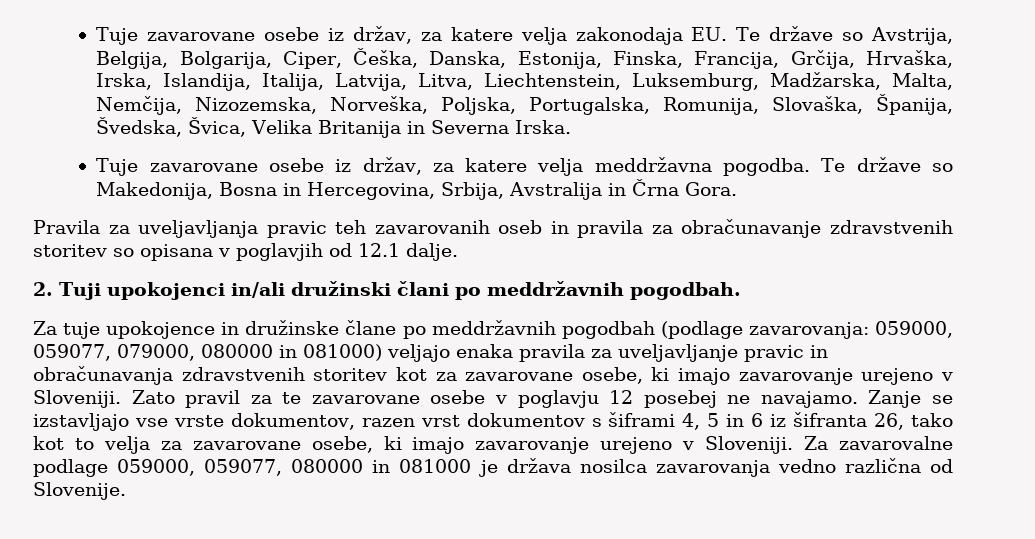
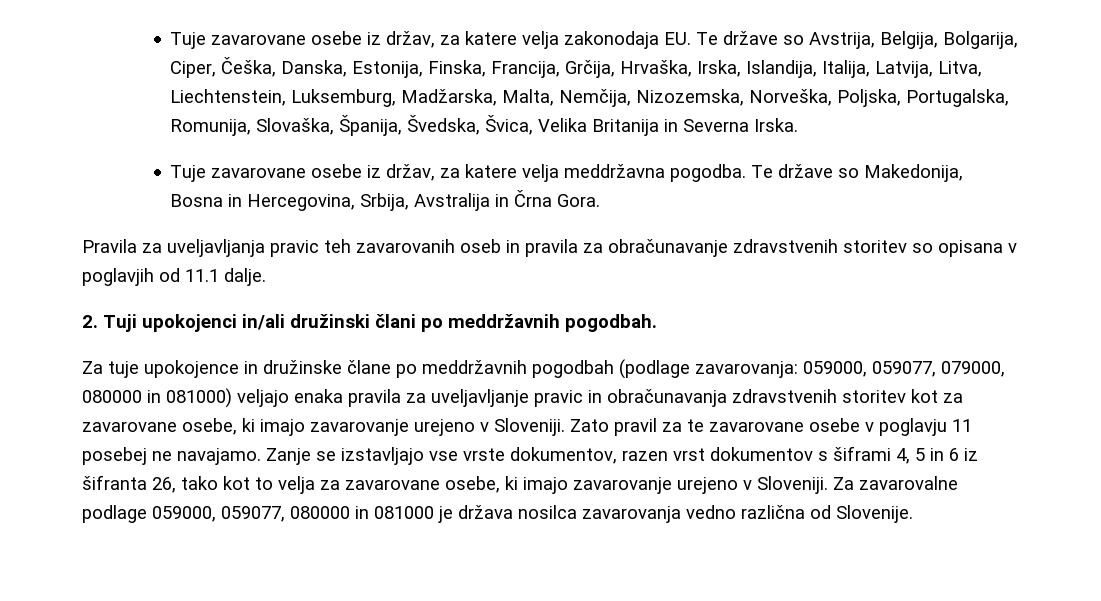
[358,243,400,257] 12.1 -> [185,269,219,282] 11.1
[609,390,634,404] 12 -> [952,419,972,432] 11

